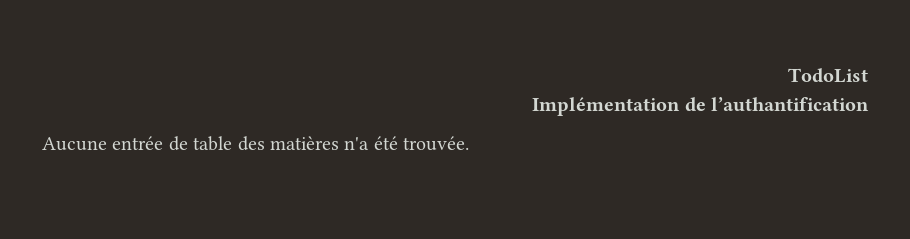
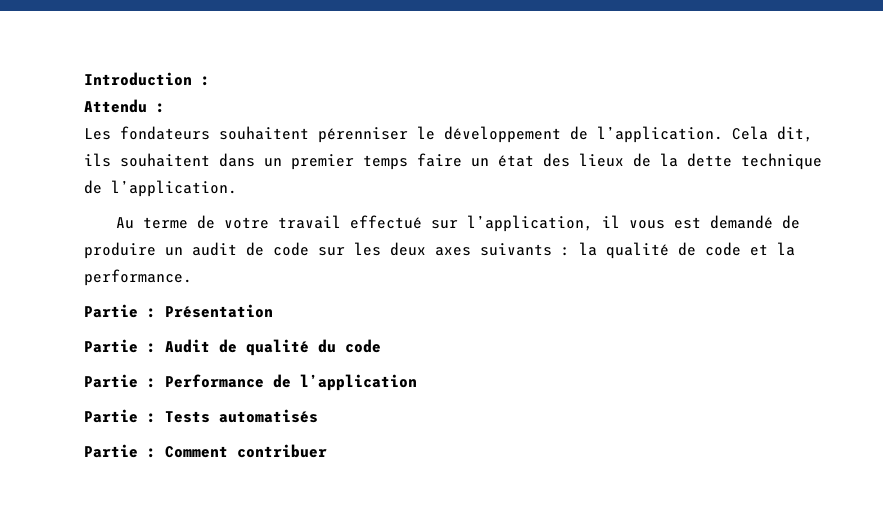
[788,68,868,83] [532,97,869,116] [42,136,470,151] TodoList // Implémentation de l’authantification // Aucune entrée de table des matières n'a été trouvée. -> [84,72,210,86] [84,99,165,113] [84,126,813,143] [84,153,822,170] [84,180,237,197] [115,215,800,232] [84,242,795,259] [84,269,192,286] [84,304,273,318] [84,339,381,356] [84,374,417,391] [84,409,318,423] [84,444,327,458] Introduction : // Attendu : // Les fondateurs souhaitent pérenniser le développement de l’application. Cela dit, ils souhaitent dans un premier temps faire un état des lieux de la dette technique de l’application. // Au terme de votre travail effectué sur l’application, il vous est demandé de produire un audit de code sur les deux axes suivants : la qualité de code et la performance. // Partie : Présentation // Partie : Audit de qualité du code // Partie : Performance de l’application // Partie : Tests automatisés // Partie : Comment contribuer

